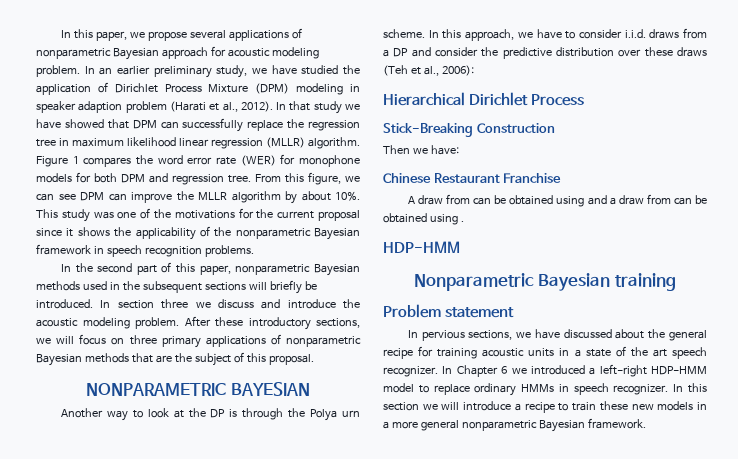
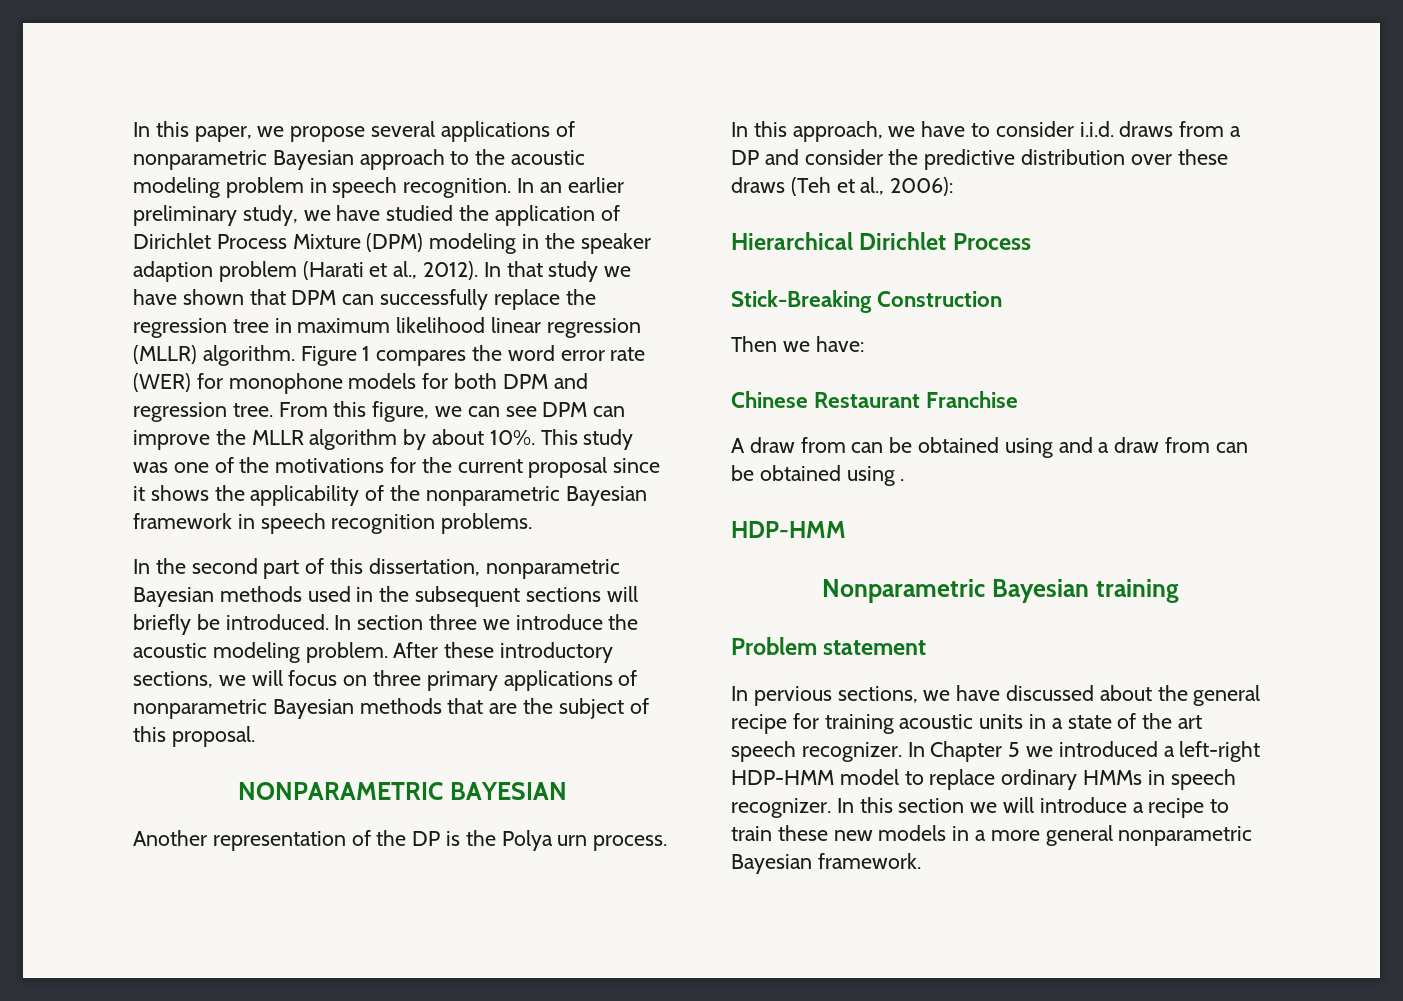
[210,46,319,59] [36,65,80,77] for acoustic modeling problem. -> [450,149,586,165] [133,177,512,198] to the acoustic modeling problem in speech recognition.
(360, 88) none -> [544,233,575,249] the
[64,119,104,129] showed -> [182,289,244,305] shown
[199,265,231,275] paper, -> [368,558,480,576] dissertation,
[217,299,281,309] discuss and -> (510, 624) none
[106,408,184,421] way to look at -> [212,830,371,851] representation of
[242,408,284,420] through -> (461, 838) none
[383,29,425,38] scheme. -> [593,835,668,851] process.
[501,366,508,374] 6 -> [1008,742,1021,757] 5

